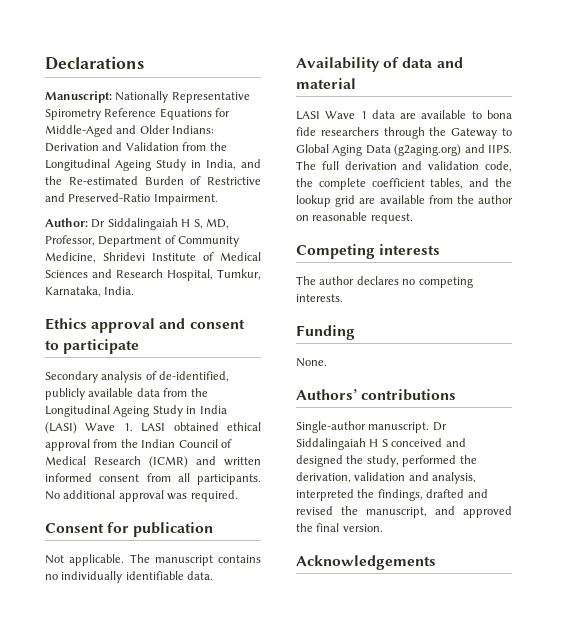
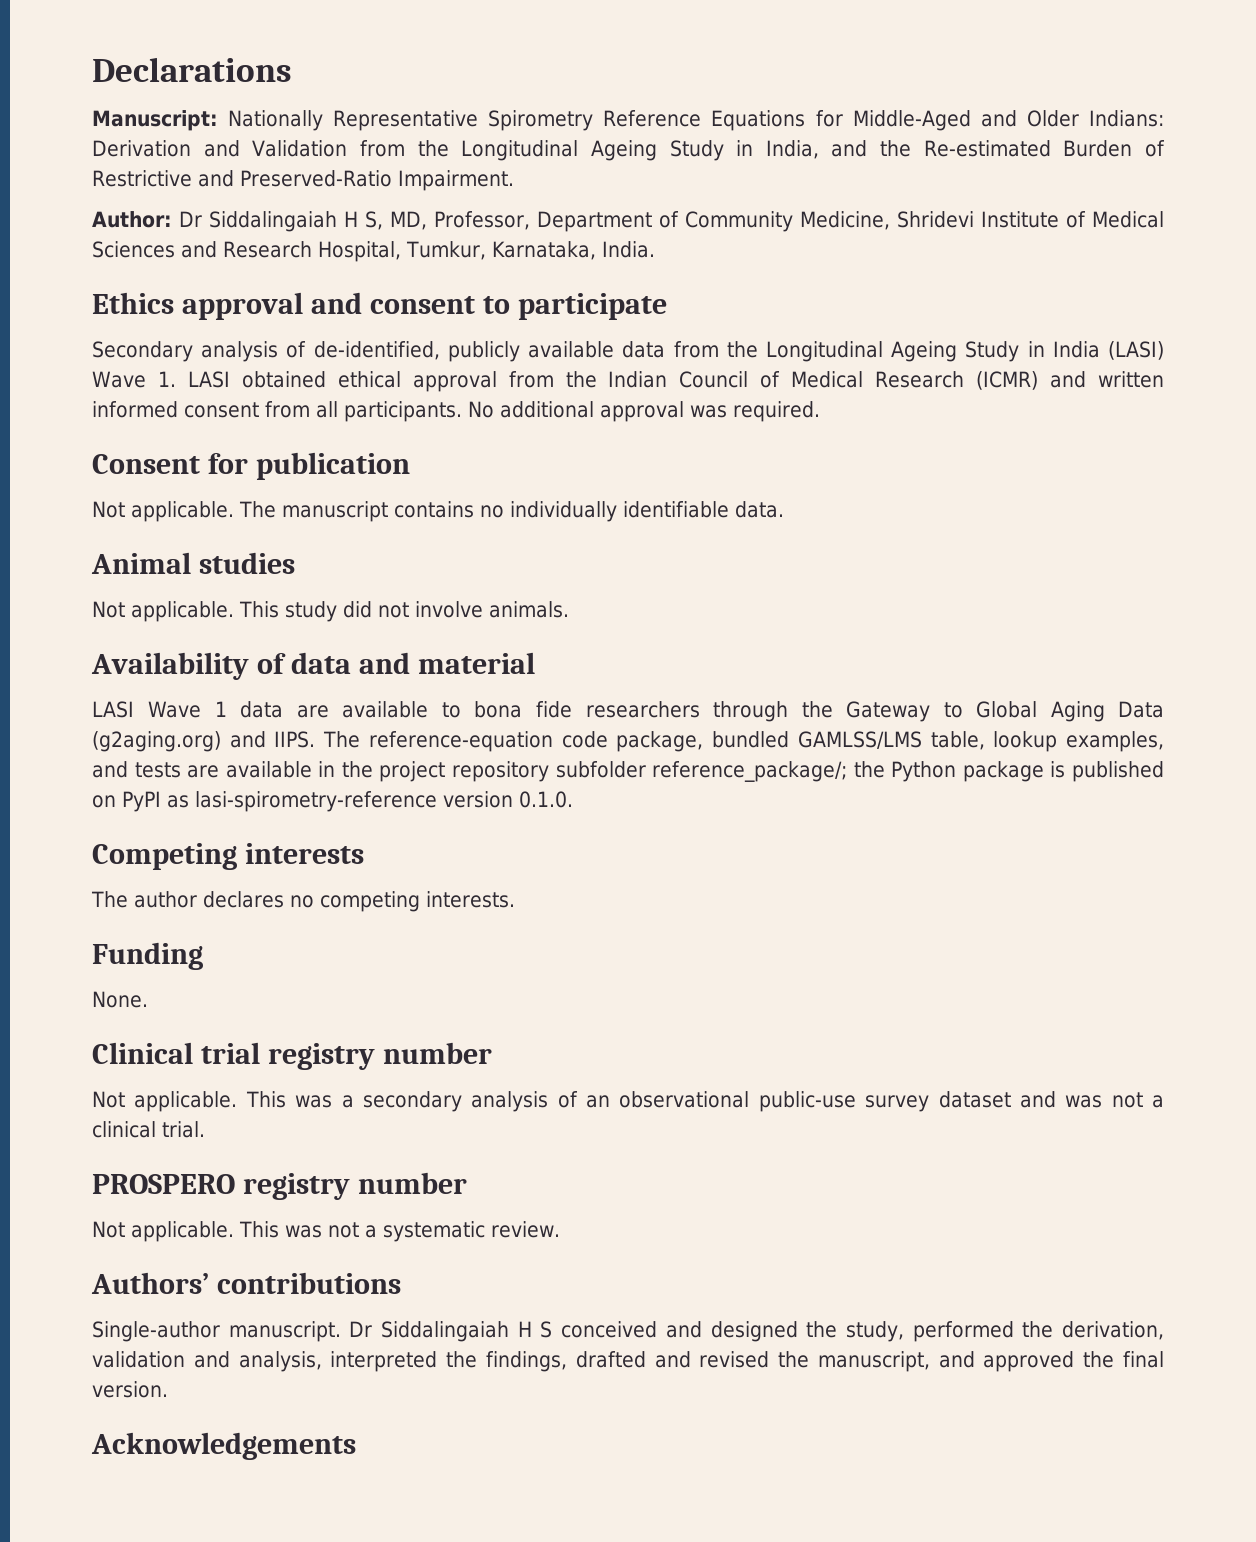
(214, 575) none -> [91,552,295,574] [92,601,569,622] // Animal studies // Not applicable. This study did not involve animals.
[321,161,512,172] [296,178,512,190] [296,195,513,207] [296,212,413,224] full derivation and validation code, the complete coefficient tables, and the lookup grid are available from the author on reasonable request. -> [368,731,1164,752] [92,761,1164,782] [92,791,573,812] reference-equation code package, bundled GAMLSS/LMS table, lookup examples, and tests are available in the project repository subfolder reference_package/; the Python package is published on PyPI as lasi-spirometry-reference version 0.1.0.
(327, 362) none -> [92,1042,492,1070] [92,1091,1164,1112] [92,1121,205,1138] [92,1172,467,1200] [92,1221,560,1242] // Clinical trial registry number // Not applicable. This was a secondary analysis of an observational public-use survey dataset and was not a clinical trial. // PROSPERO registry number // Not applicable. This was not a systematic review.

